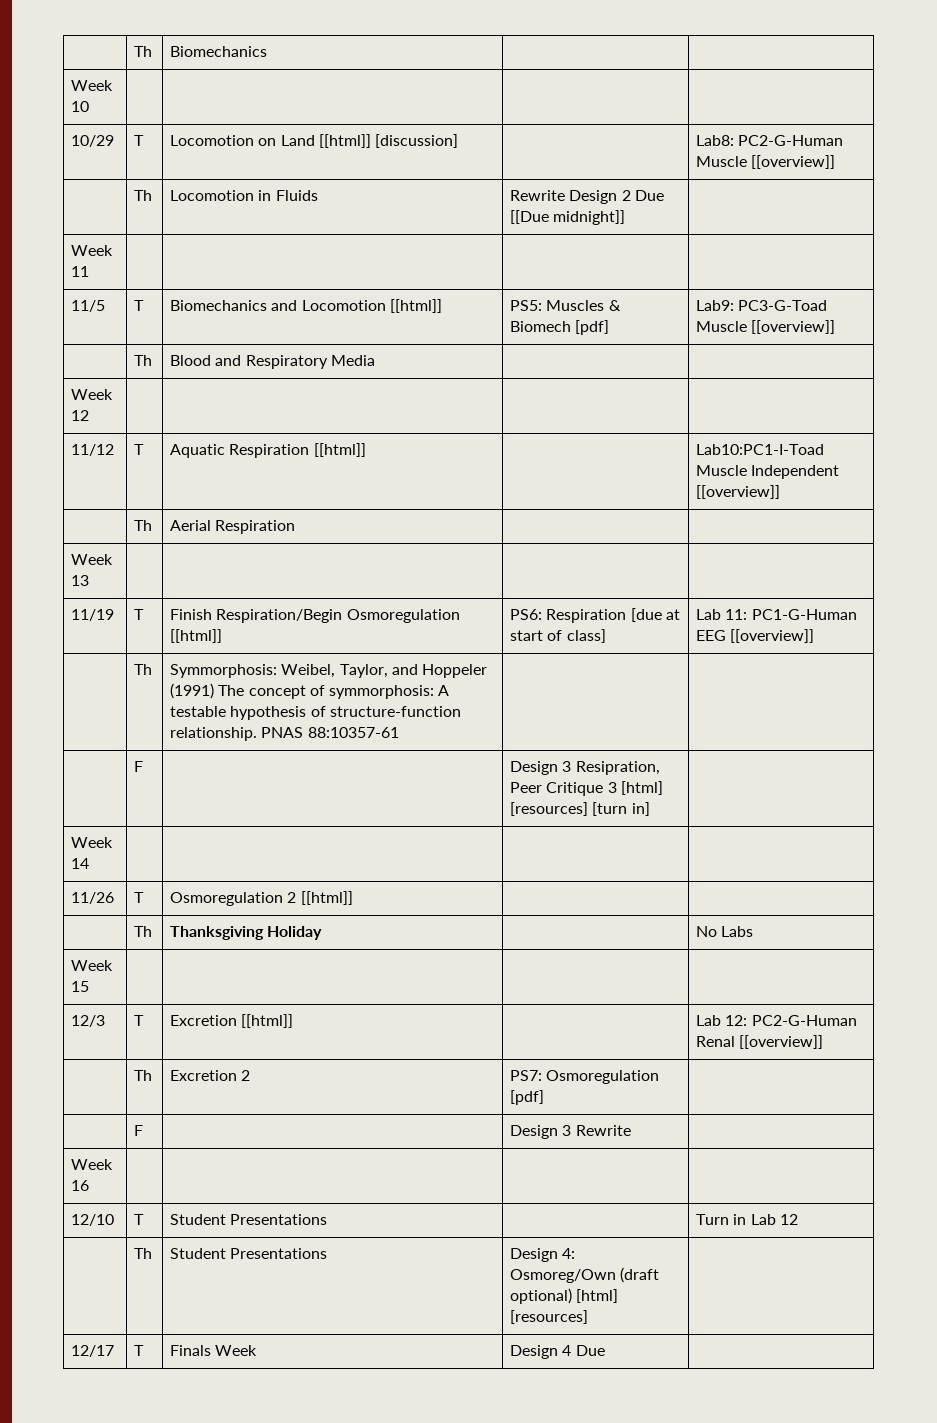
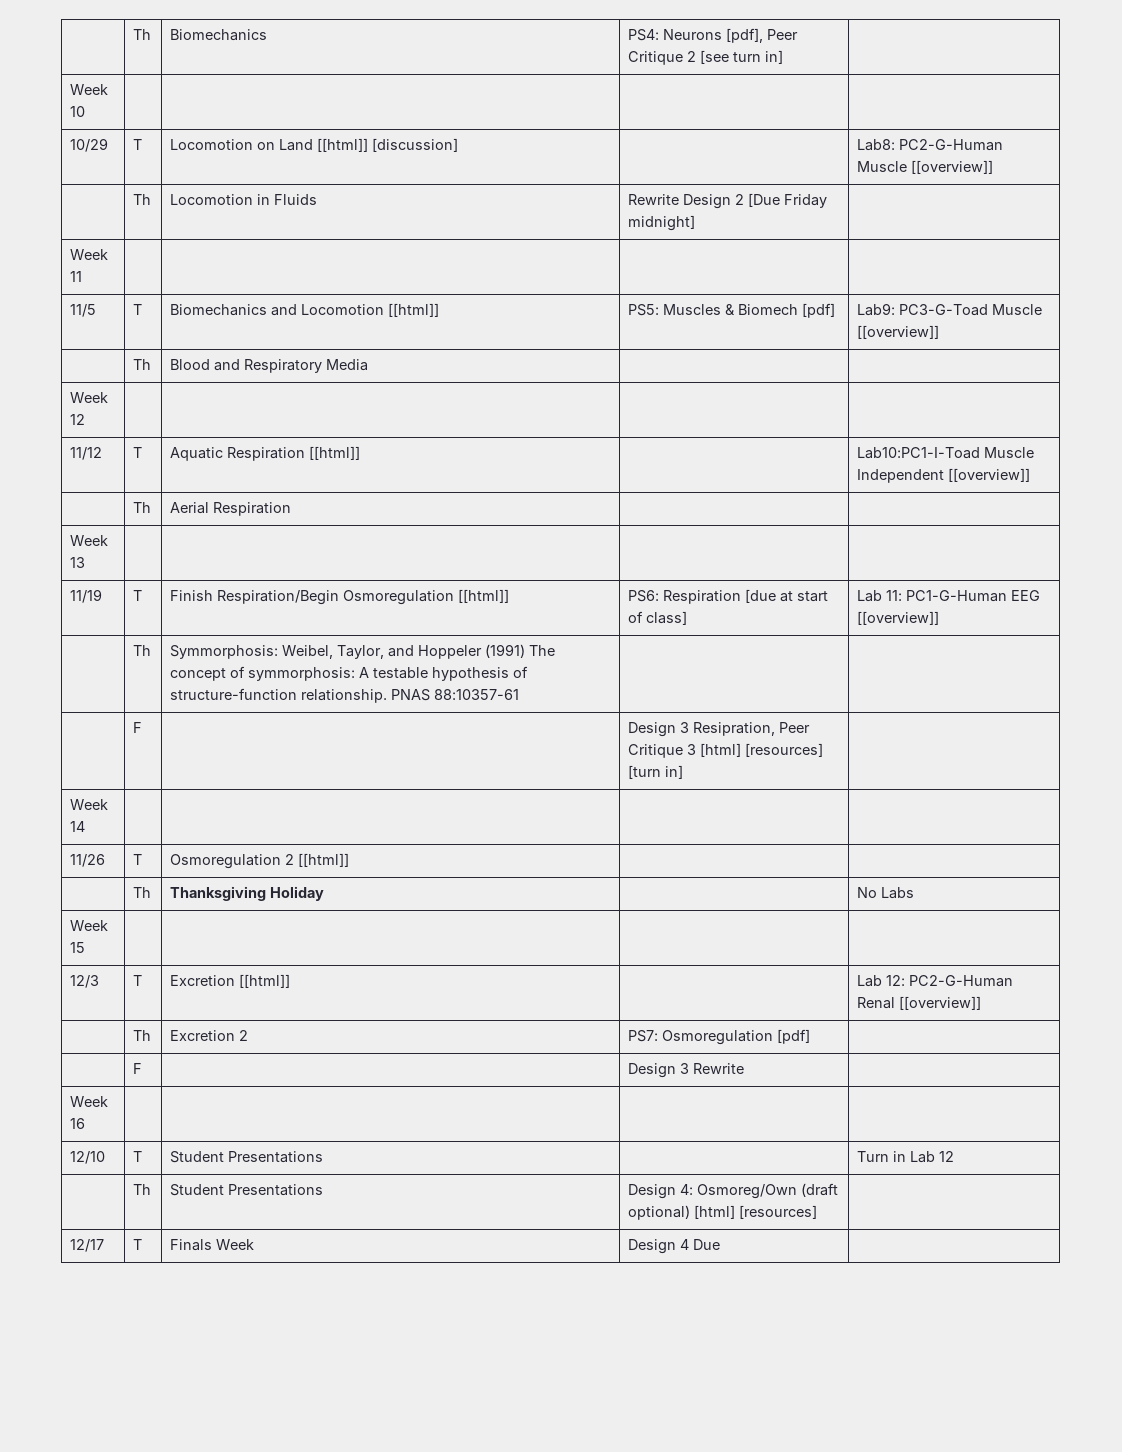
(268, 51) none -> [628,28,799,43] [628,50,784,65] PS4: Neurons [pdf], Peer Critique 2 [see turn in]
[634,190,664,201] [510,210,626,225] Due [[Due midnight]] -> [748,193,828,208] [628,215,696,231] [Due Friday midnight]

